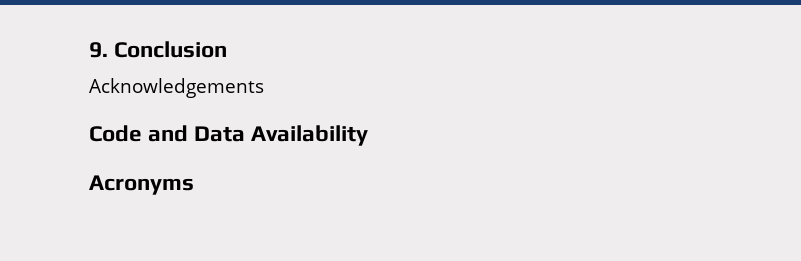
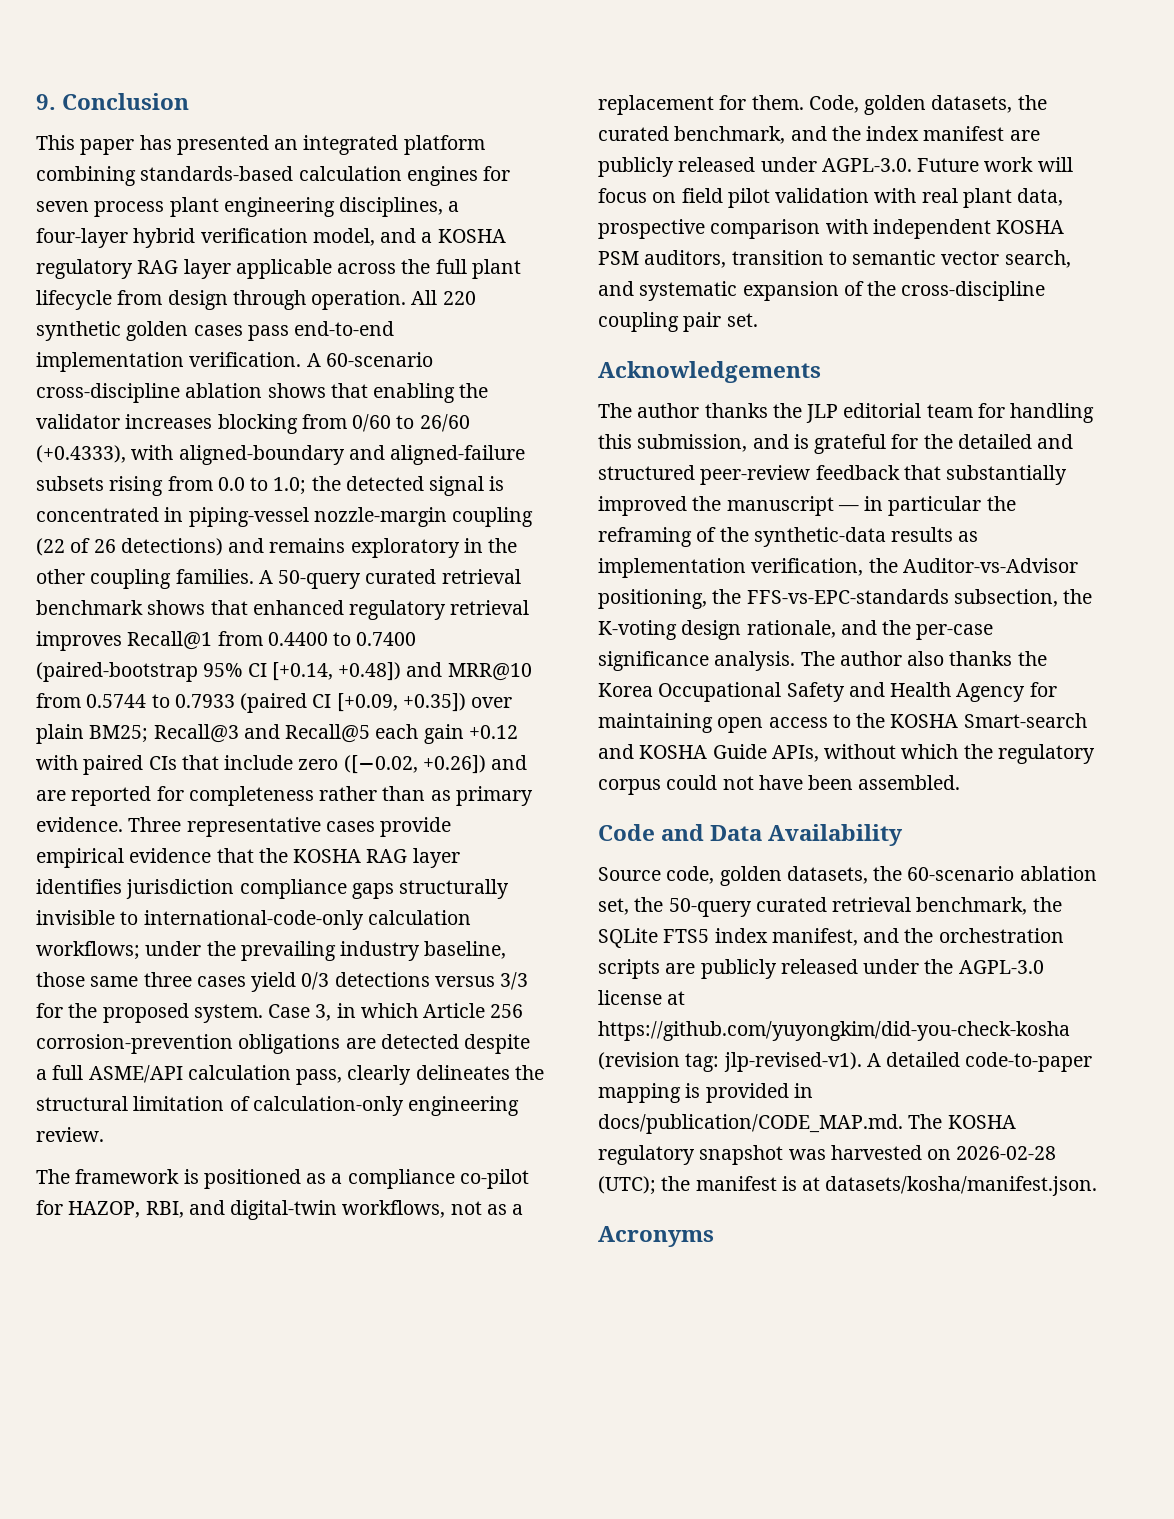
[89,78,264,98] [89,125,369,146] Acknowledgements // Code and Data Availability -> [36,135,485,155] [36,166,511,186] [36,197,460,217] [36,228,506,248] [36,259,521,279] [36,290,476,310] [36,321,395,341] [36,352,433,372] [36,383,489,403] [36,414,470,434] [36,445,526,465] [36,476,505,496] [36,507,534,527] [36,538,518,558] [36,569,521,589] [36,600,530,620] [36,631,417,651] [36,662,532,682] [36,693,513,713] [36,724,518,744] [36,755,528,775] [36,786,533,806] [36,817,452,837] [36,848,460,868] [36,879,510,899] [36,910,471,930] [36,941,507,961] [36,972,529,992] [36,1003,524,1023] [36,1034,531,1054] [36,1065,544,1085] [36,1096,520,1116] [36,1127,104,1142] [36,1169,529,1189] [36,1200,524,1220] [598,95,1047,115] [598,126,1040,144] [598,157,1073,177] [598,188,1064,208] [598,219,1065,239] [598,250,1071,268] [598,281,1046,301] [598,312,758,332] [598,361,821,383] [598,403,1095,423] [598,434,1074,454] [598,465,1068,485] [598,496,1016,516] [598,527,979,547] [598,558,1078,578] [598,589,1093,609] [598,620,994,640] [598,651,1047,671] [598,682,1057,702] [598,713,1087,733] [598,744,1095,764] [598,775,961,795] [598,824,904,846] [598,866,1097,886] [598,897,1062,917] [598,928,1064,948] [598,959,1044,979] [598,990,686,1005] [598,1021,1070,1041] [598,1052,1093,1072] [598,1083,813,1103] [598,1114,1016,1134] [598,1145,1057,1165] [598,1176,1098,1196] This paper has presented an integrated platform combining standards-based calculation engines for seven process plant engineering disciplines, a four-layer hybrid verification model, and a KOSHA regulatory RAG layer applicable across the full plant lifecycle from design through operation. All 220 synthetic golden cases pass end-to-end implementation verification. A 60-scenario cross-discipline ablation shows that enabling the validator increases blocking from 0/60 to 26/60 (+0.4333), with aligned-boundary and aligned-failure subsets rising from 0.0 to 1.0; the detected signal is concentrated in piping-vessel nozzle-margin coupling (22 of 26 detections) and remains exploratory in the other coupling families. A 50-query curated retrieval benchmark shows that enhanced regulatory retrieval improves Recall@1 from 0.4400 to 0.7400 (paired-bootstrap 95% CI [+0.14, +0.48]) and MRR@10 from 0.5744 to 0.7933 (paired CI [+0.09, +0.35]) over plain BM25; Recall@3 and Recall@5 each gain +0.12 with paired CIs that include zero ([−0.02, +0.26]) and are reported for completeness rather than as primary evidence. Three representative cases provide empirical evidence that the KOSHA RAG layer identifies jurisdiction compliance gaps structurally invisible to international-code-only calculation workflows; under the prevailing industry baseline, those same three cases yield 0/3 detections versus 3/3 for the proposed system. Case 3, in which Article 256 corrosion-prevention obligations are detected despite a full ASME/API calculation pass, clearly delineates the structural limitation of calculation-only engineering review. // The framework is positioned as a compliance co-pilot for HAZOP, RBI, and digital-twin workflows, not as a replacement for them. Code, golden datasets, the curated benchmark, and the index manifest are publicly released under AGPL-3.0. Future work will focus on field pilot validation with real plant data, prospective comparison with independent KOSHA PSM auditors, transition to semantic vector search, and systematic expansion of the cross-discipline coupling pair set. // Acknowledgements // The author thanks the JLP editorial team for handling this submission, and is grateful for the detailed and structured peer-review feedback that substantially improved the manuscript — in particular the reframing of the synthetic-data results as implementation verification, the Auditor-vs-Advisor positioning, the FFS-vs-EPC-standards subsection, the K-voting design rationale, and the per-case significance analysis. The author also thanks the Korea Occupational Safety and Health Agency for maintaining open access to the KOSHA Smart-search and KOSHA Guide APIs, without which the regulatory corpus could not have been assembled. // Code and Data Availability // Source code, golden datasets, the 60-scenario ablation set, the 50-query curated retrieval benchmark, the SQLite FTS5 index manifest, and the orchestration scripts are publicly released under the AGPL-3.0 license at https://github.com/yuyongkim/did-you-check-kosha (revision tag: jlp-revised-v1). A detailed code-to-paper mapping is provided in docs/publication/CODE_MAP.md. The KOSHA regulatory snapshot was harvested on 2026-02-28 (UTC); the manifest is at datasets/kosha/manifest.json.

